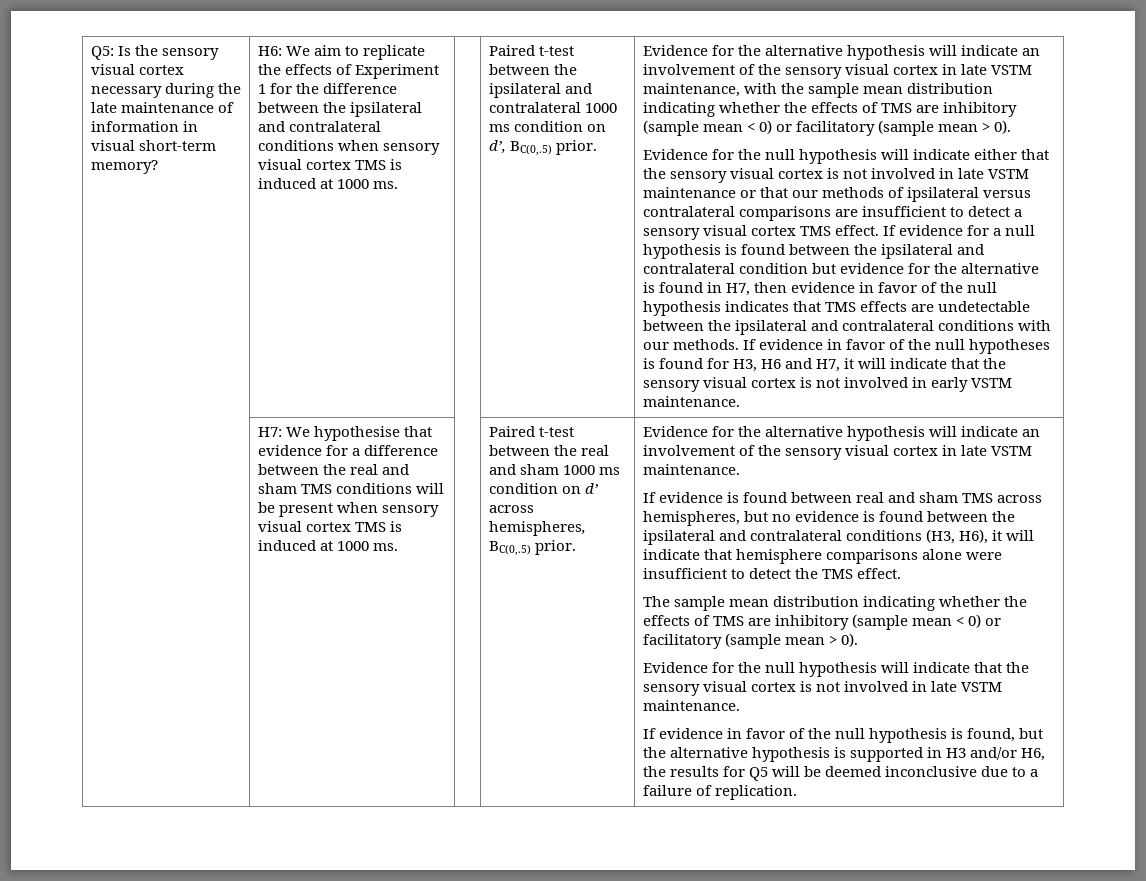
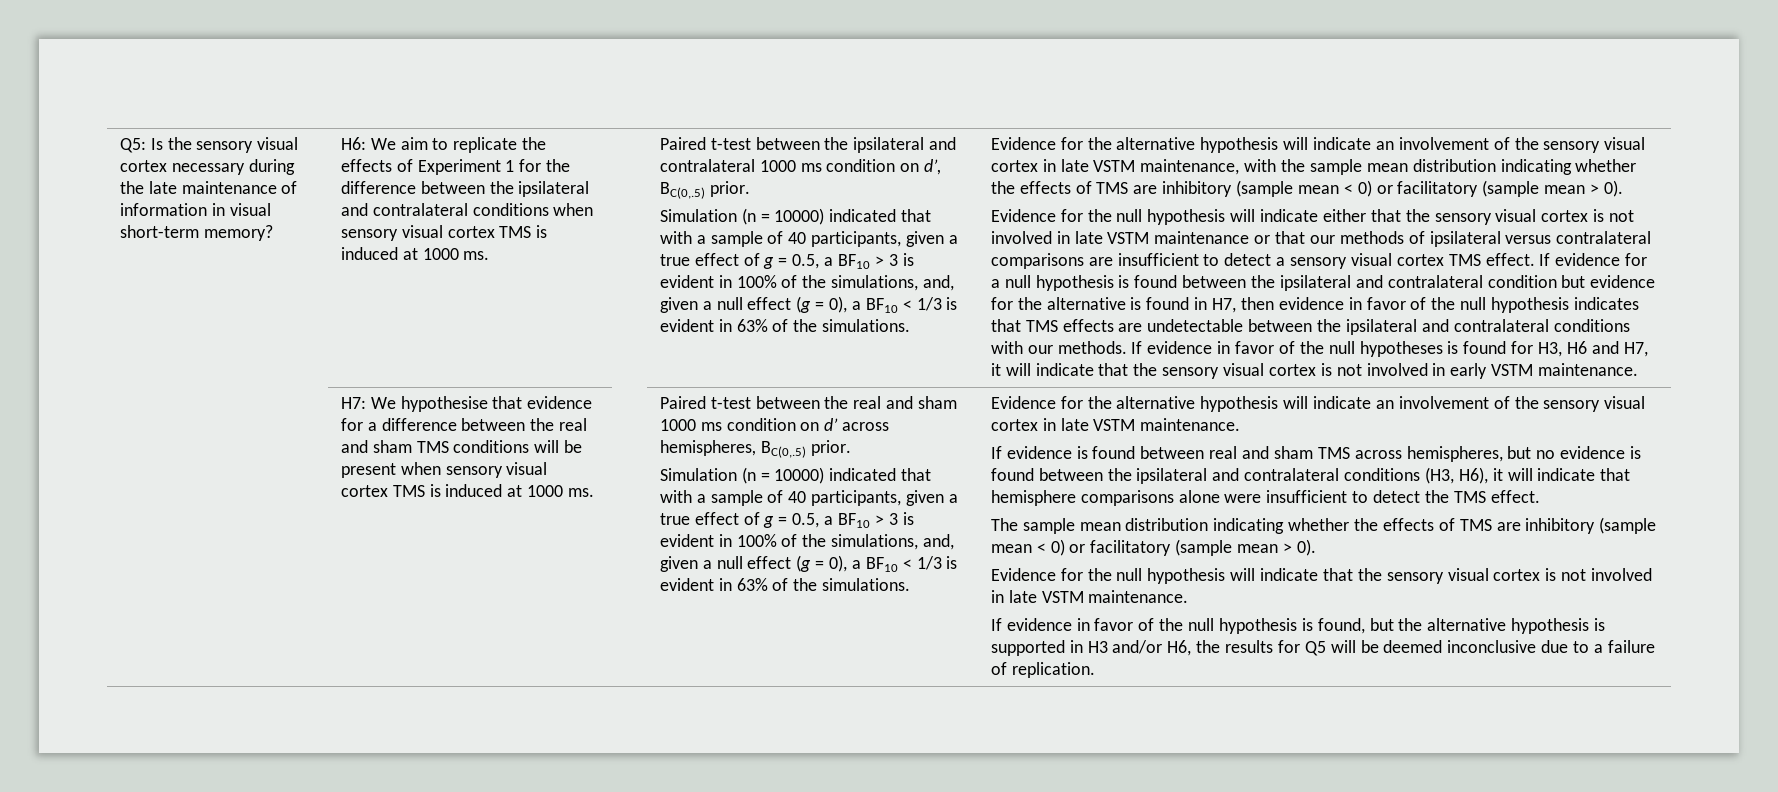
(598, 147) none -> [659,208,932,225] [659,231,958,247] [659,253,914,269] [659,275,955,291] [659,296,958,313] [659,319,911,332] // Simulation (n = 10000) indicated that with a sample of 40 participants, given a true effect of g = 0.5, a BF10 > 3 is evident in 100% of the simulations, and, given a null effect (g = 0), a BF10 < 1/3 is evident in 63% of the simulations.
(576, 547) none -> [659,467,932,484] [659,490,958,506] [659,512,914,528] [659,534,955,550] [659,555,958,572] [659,578,911,591] // Simulation (n = 10000) indicated that with a sample of 40 participants, given a true effect of g = 0.5, a BF10 > 3 is evident in 100% of the simulations, and, given a null effect (g = 0), a BF10 < 1/3 is evident in 63% of the simulations.

